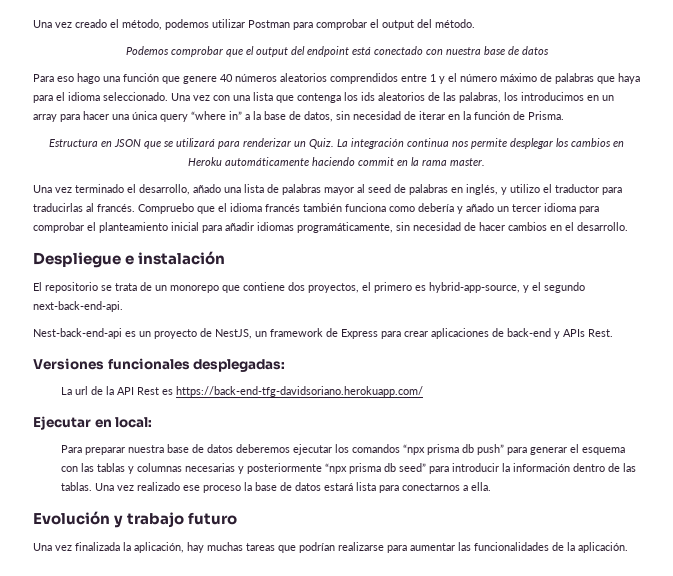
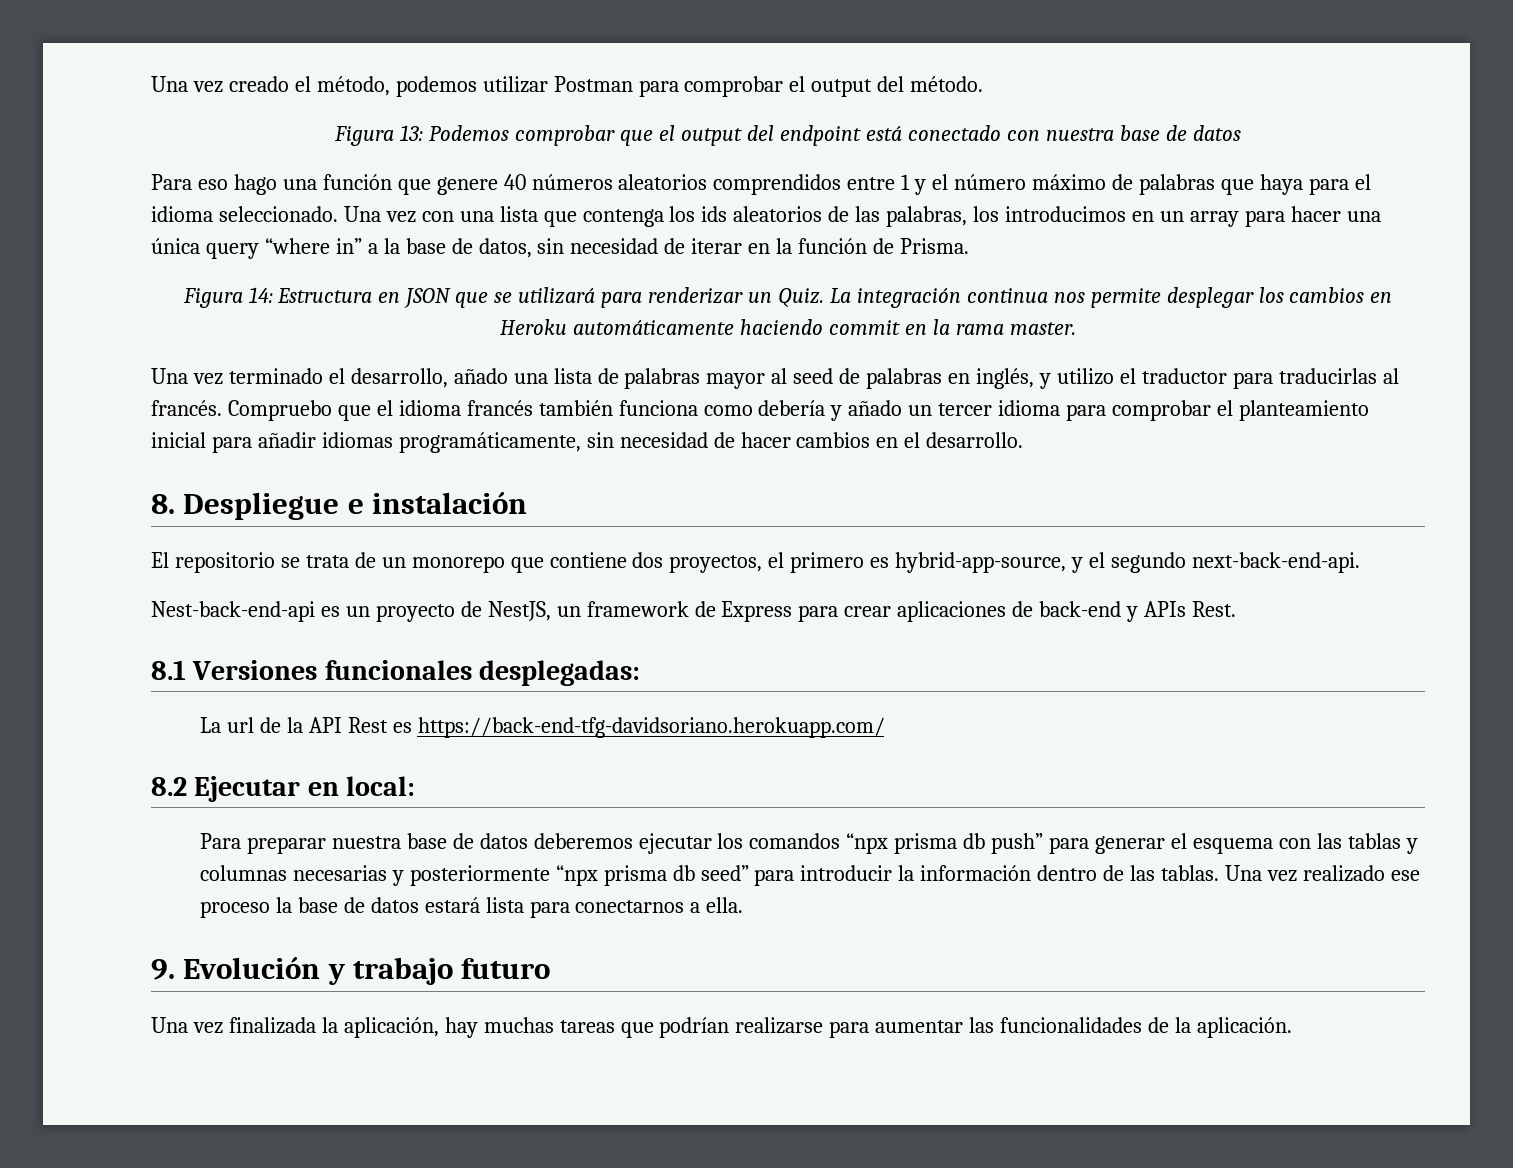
(475, 23) none -> [334,125,424,146] Figura 13:
(564, 115) none -> [182,287,273,308] Figura 14:
(628, 226) none -> [151,494,175,514] 8.
(613, 333) none -> [151,660,186,680] 8.1
(423, 391) none -> [151,777,187,796] 8.2
(491, 486) none -> [151,959,175,980] 9.

